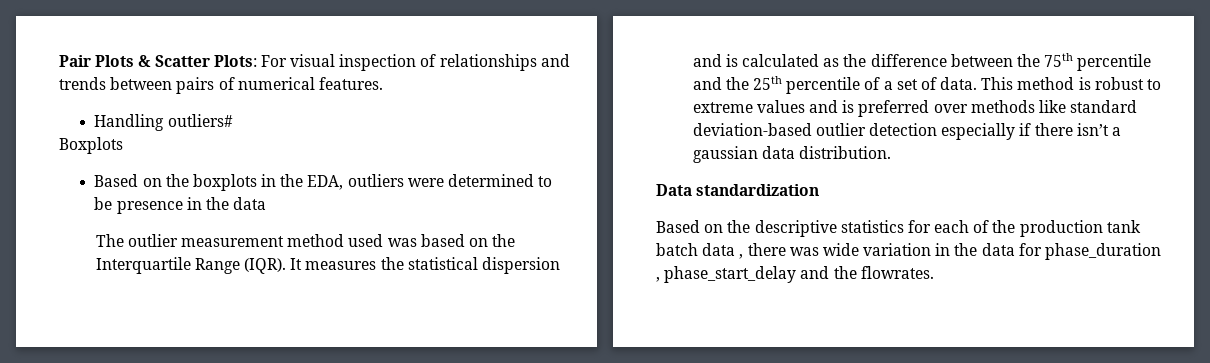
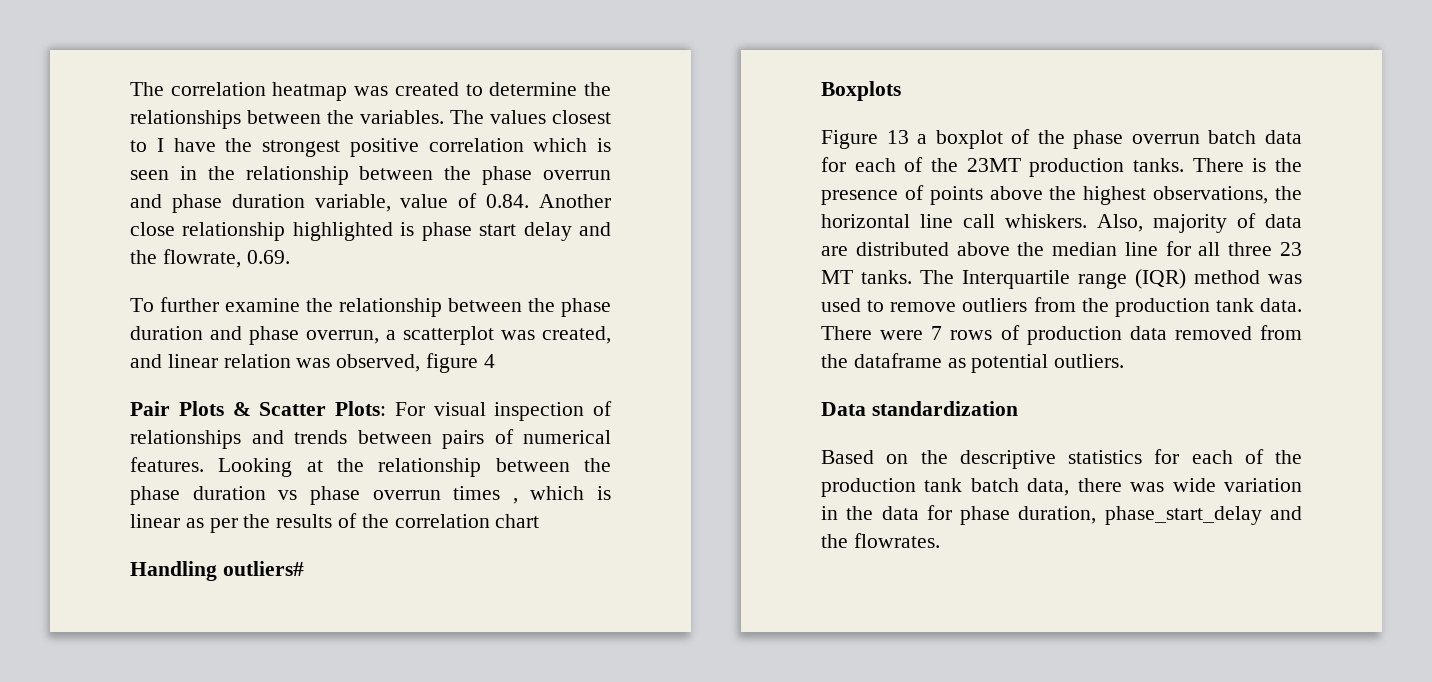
(59, 61) none -> [130,82,611,101] [130,110,611,129] [130,138,611,157] [130,166,611,185] [130,193,611,213] [130,222,612,241] [130,249,290,268] [130,297,611,317] [130,326,611,345] [130,353,495,373] The correlation heatmap was created to determine the relationships between the variables. The values closest to I have the strongest positive correlation which is seen in the relationship between the phase overrun and phase duration variable, value of 0.84. Another close relationship highlighted is phase start delay and the flowrate, 0.69. // To further examine the relationship between the phase duration and phase overrun, a scatterplot was created, and linear relation was observed, figure 4 //
[94,114,233,131] [59,137,123,154] [94,174,553,191] [94,197,267,214] [95,234,516,247] [95,257,560,274] [692,53,1152,71] [692,76,1162,94] [692,100,1138,117] [692,123,1121,140] [692,146,891,163] // Handling outliers# // Boxplots // Based on the boxplots in the EDA, outliers were determined to be presence in the data // The outlier measurement method used was based on the Interquartile Range (IQR). It measures the statistical dispersion and is calculated as the difference between the 75th percentile and the 25th percentile of a set of data. This method is robust to extreme values and is preferred over methods like standard deviation-based outlier detection especially if there isn’t a gaussian data distribution. -> [218,458,611,477] [130,486,611,505] [130,513,540,533] [130,561,304,581] [821,81,901,101] [821,129,1302,149] [821,157,1302,177] [821,185,1302,205] [821,213,1302,233] [821,241,1302,256] [821,269,1302,289] [821,297,1302,317] [821,325,1302,345] [821,353,1125,373] Looking at the relationship between the phase duration vs phase overrun times , which is linear as per the results of the correlation chart // Handling outliers# // Boxplots // Figure 13 a boxplot of the phase overrun batch data for each of the 23MT production tanks. There is the presence of points above the highest observations, the horizontal line call whiskers. Also, majority of data are distributed above the median line for all three 23 MT tanks. The Interquartile range (IQR) method was used to remove outliers from the production tank data. There were 7 rows of production data removed from the dataframe as potential outliers.
[702,243,744,259] data , -> [1027,478,1070,496] data,
[1045,243,1162,260] [656,277,660,282] phase_duration , -> [960,506,1097,525] phase duration,

